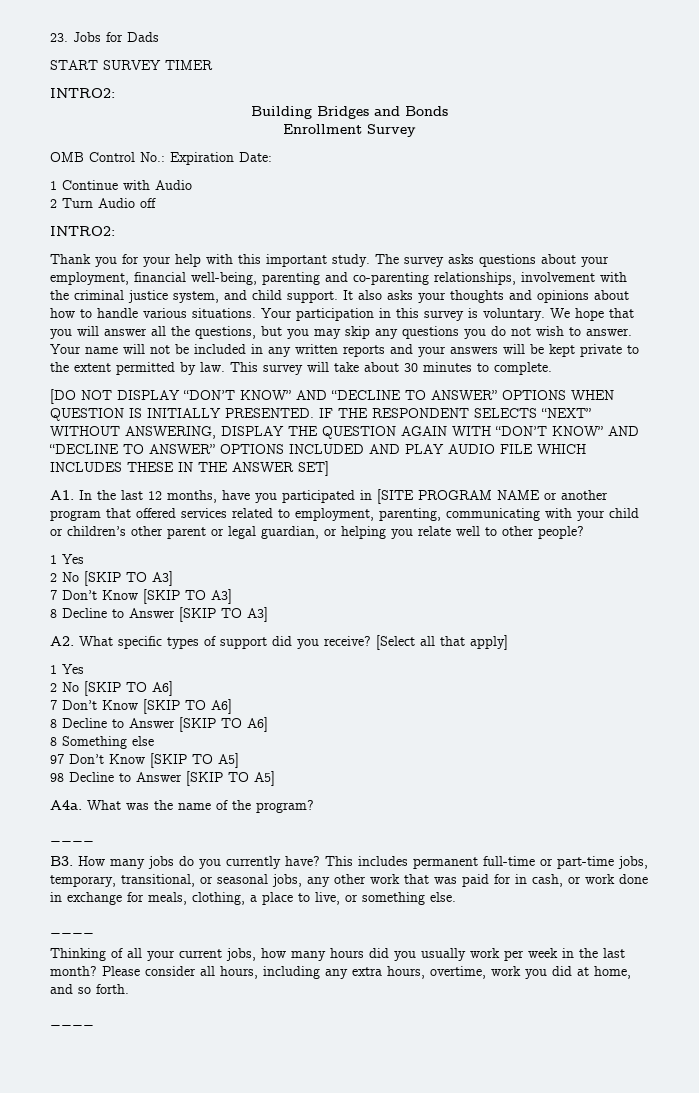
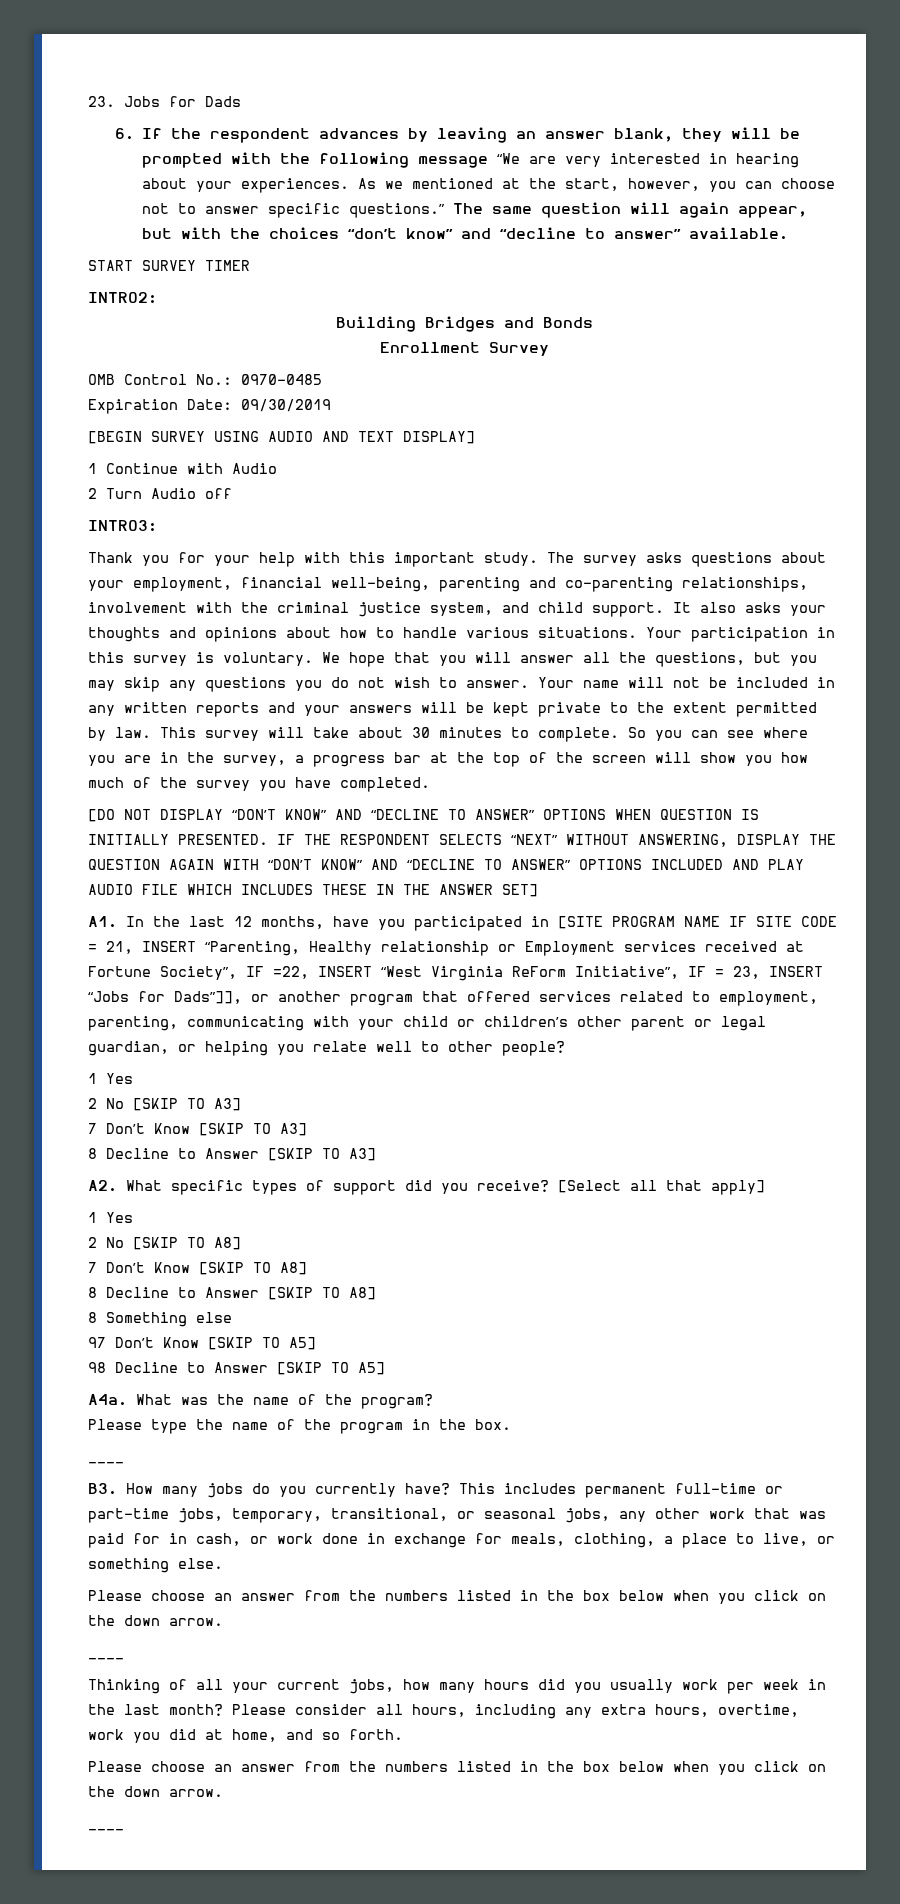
(159, 37) none -> [114,127,800,143] [141,152,799,168] [141,178,835,193] [141,202,807,218] [141,227,788,240] // 6. If the respondent advances by leaving an answer blank, they will be prompted with the following message “We are very interested in hearing about your experiences. As we mentioned at the start, however, you can choose not to answer specific questions.” The same question will again appear, but with the choices “don’t know” and “decline to answer” available.
(165, 157) none -> [241,374,322,385] 0970-0485 //
(272, 157) none -> [241,399,331,412] [88,431,475,444] 09/30/2019 // [BEGIN SURVEY USING AUDIO AND TEXT DISPLAY]
[50,226,115,236] INTRO2: -> [88,520,157,532] INTRO3:
(552, 368) none -> [628,727,808,741] [88,752,808,767] [88,777,430,792] So you can see where you are in the survey, a progress bar at the top of the screen will show you how much of the survey you have completed.
(540, 495) none -> [729,916,837,927] [88,941,804,956] [88,966,823,981] [88,991,242,1004] IF SITE CODE = 21, INSERT “Parenting, Healthy relationship or Employment services received at Fortune Society”, IF =22, INSERT “West Virginia ReForm Initiative”, IF = 23, INSERT “Jobs for Dads”]],
[152,681,173,696] [50,699,232,714] [50,717,268,732] A6] // 7 Don’t Know [SKIP TO A6] // 8 Decline to Answer [SKIP TO A6] -> [214,1237,241,1250] [88,1262,307,1275] [88,1287,376,1300] A8] // 7 Don’t Know [SKIP TO A8] // 8 Decline to Answer [SKIP TO A8]
(314, 806) none -> [88,1419,511,1434] // Please type the name of the program in the box.
(456, 897) none -> [88,1590,826,1604] [88,1615,223,1626] // Please choose an answer from the numbers listed in the box below when you click on the down arrow.
(129, 989) none -> [88,1761,826,1775] [88,1786,223,1797] // Please choose an answer from the numbers listed in the box below when you click on the down arrow.

